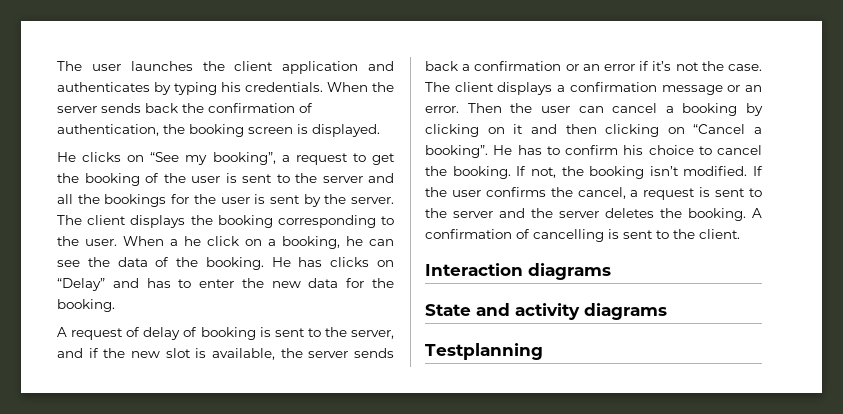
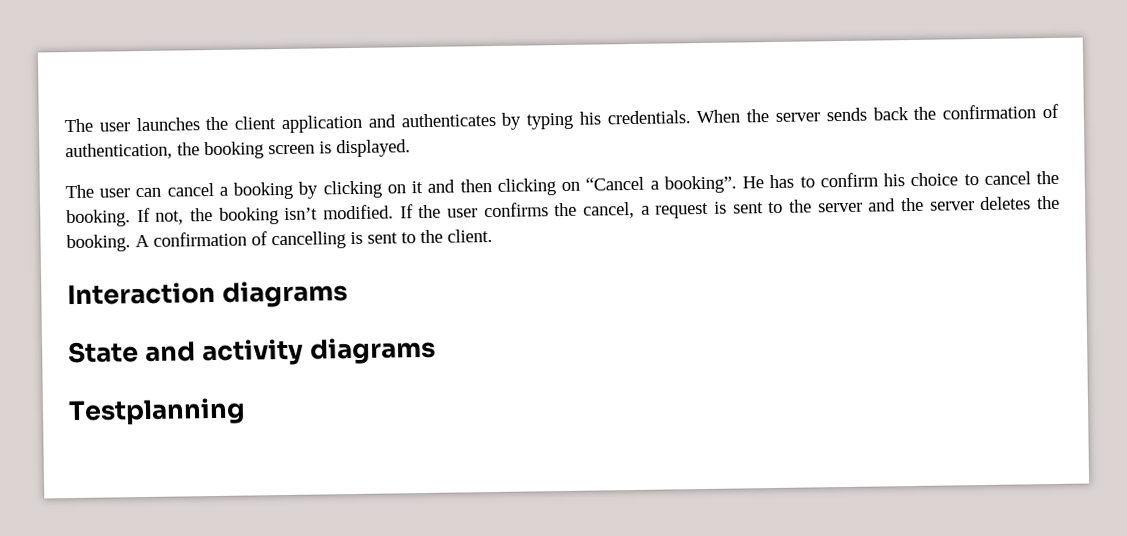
[57,152,395,165] [57,173,394,186] [57,194,394,207] [57,215,394,228] [57,236,394,249] [57,257,394,270] [57,278,394,291] [57,299,115,312] [57,327,394,340] [57,348,394,360] [425,61,762,71] [425,82,762,95] [425,103,533,113] He clicks on “See my booking”, a request to get the booking of the user is sent to the server and all the bookings for the user is sent by the server. The client displays the booking corresponding to the user. When a he click on a booking, he can see the data of the booking. He has clicks on “Delay” and has to enter the new data for the booking. // A request of delay of booking is sent to the server, and if the new slot is available, the server sends back a confirmation or an error if it’s not the case. The client displays a confirmation message or an error. Then the -> [65,184,94,199] The

